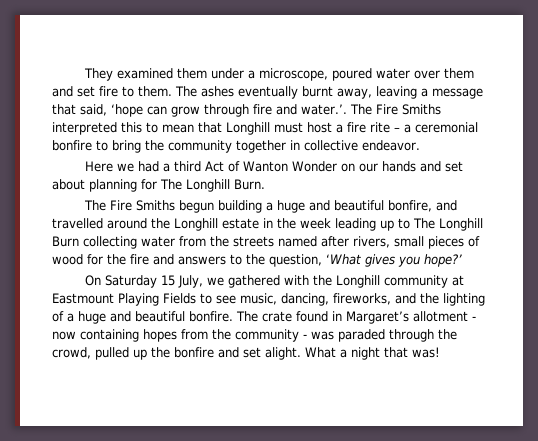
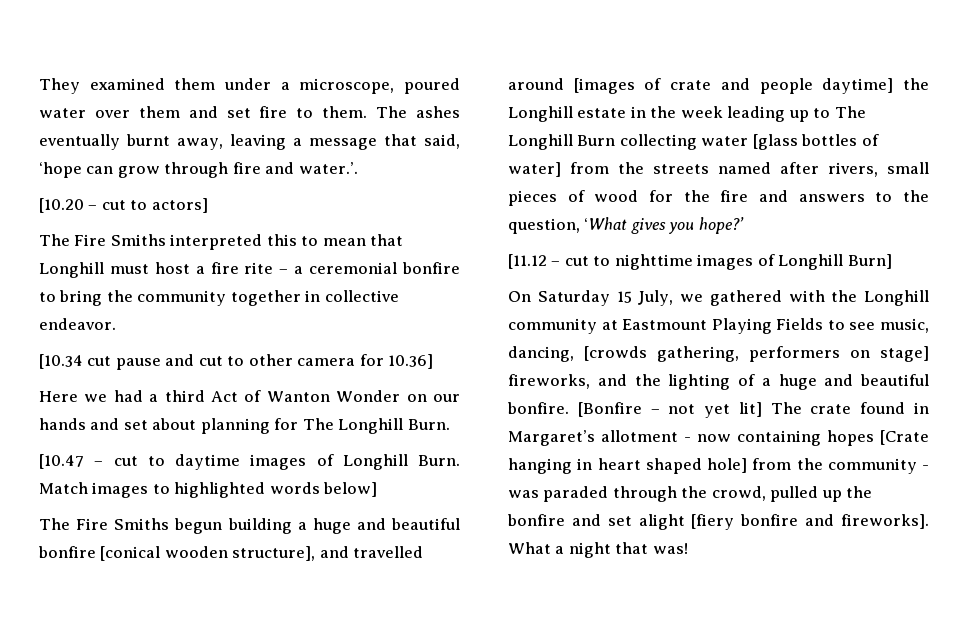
(347, 109) none -> [39,198,208,213] // [10.20 – cut to actors] //
(420, 145) none -> [39,354,434,370] // [10.34 cut pause and cut to other camera for 10.36]
(265, 184) none -> [39,454,460,470] [39,482,378,498] // [10.47 – cut to daytime images of Longhill Burn. Match images to highlighted words below]
[388,200,458,212] [52,218,147,229] bonfire, and travelled around -> [38,546,424,561] [508,78,894,94] bonfire [conical wooden structure], and travelled around [images of crate and people daytime]
(175, 241) none -> [752,134,879,150] [508,162,561,177] [glass bottles of water]
(462, 260) none -> [508,254,892,270] // [11.12 – cut to nighttime images of Longhill Burn]
(329, 299) none -> [584,346,929,362] [crowds gathering, performers on stage]
(233, 316) none -> [577,402,762,418] [Bonfire – not yet lit]
(177, 335) none -> [880,430,929,445] [508,458,747,474] [Crate hanging in heart shaped hole]
[265,347,301,360] alight. -> [638,514,929,530] alight [fiery bonfire and fireworks].

